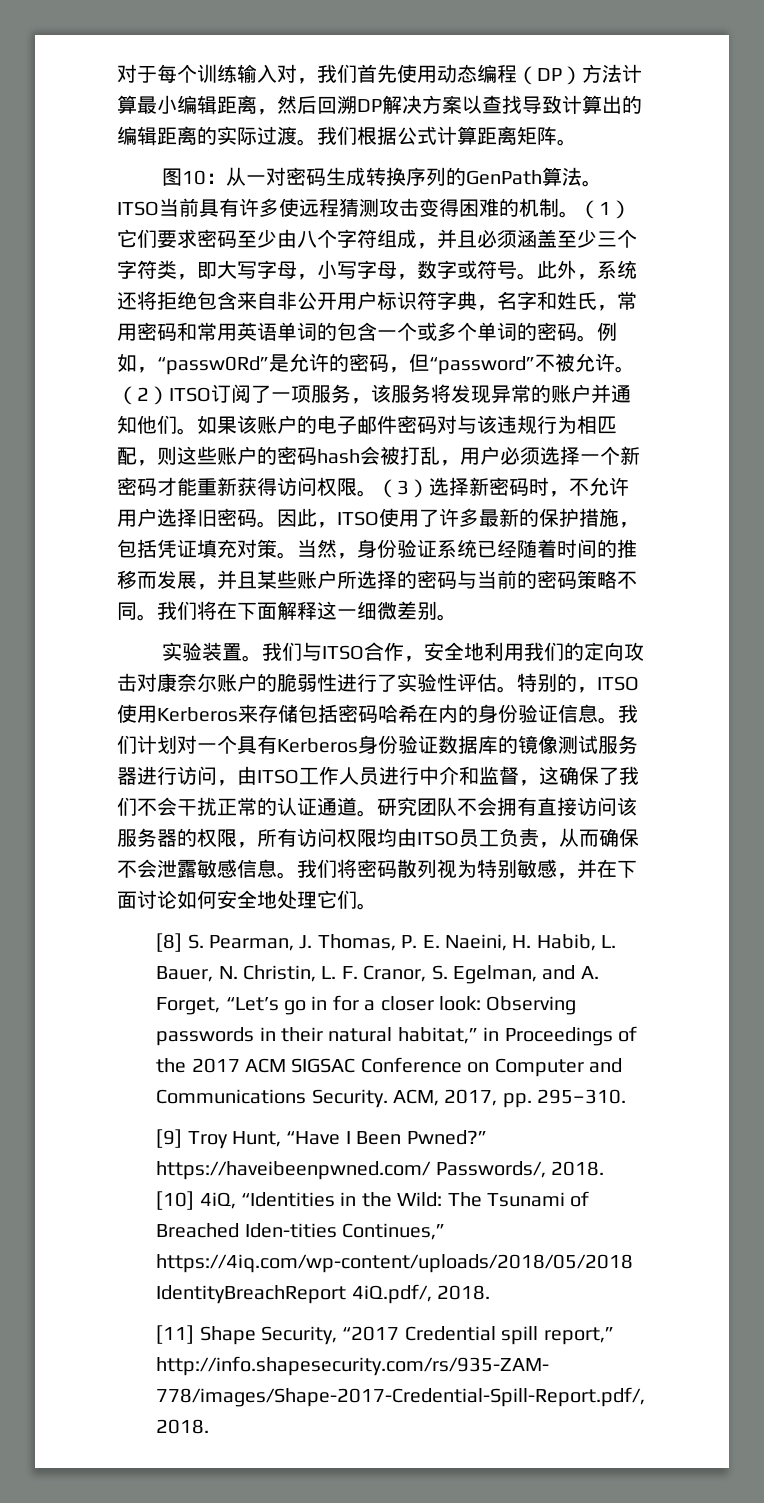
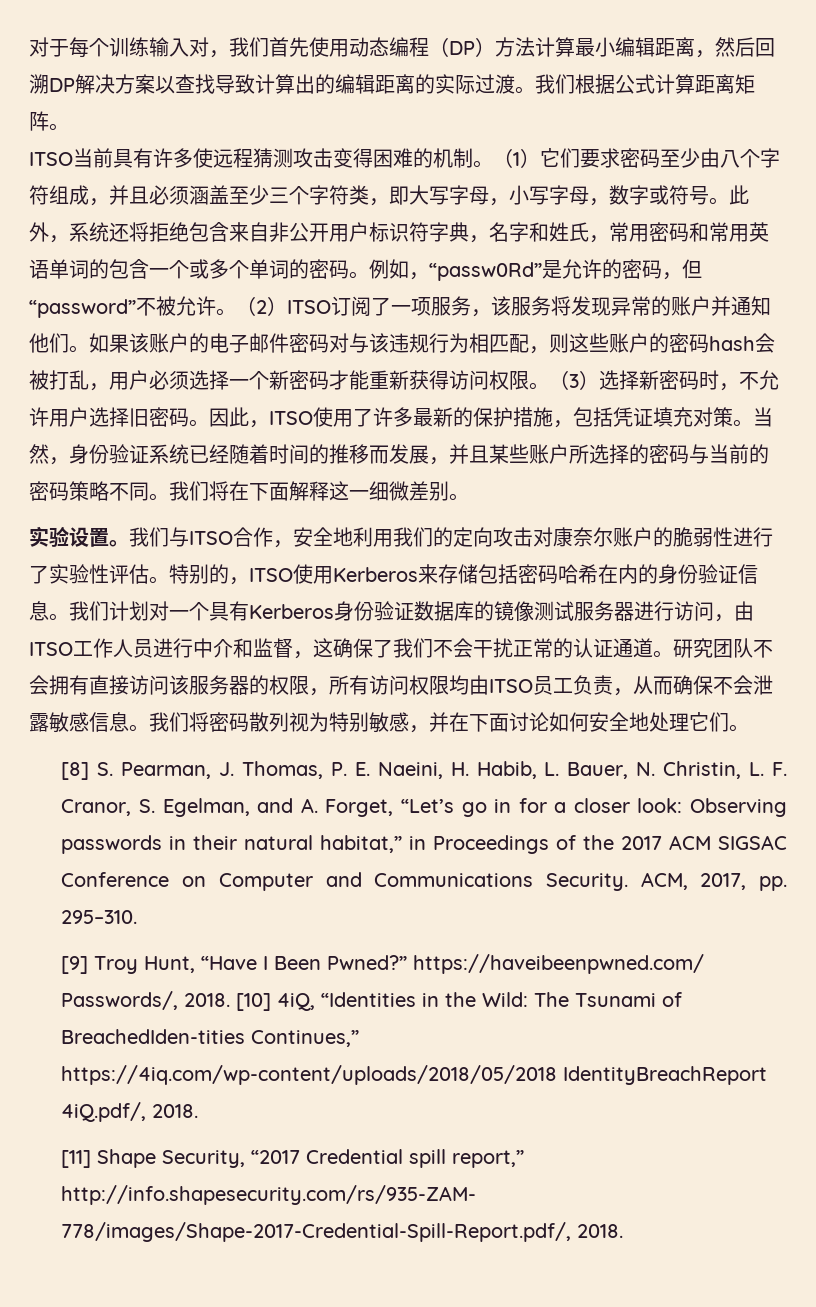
[162,167,602,187] // 图10：从一对密码生成转换序列的GenPath算法。 -> (69, 127) none
[201,642,222,661] 装 -> [69,527,89,547] 设
[156,1223,337,1238] Breached Iden-tities -> [61,1029,246,1044] BreachedIden-tities

